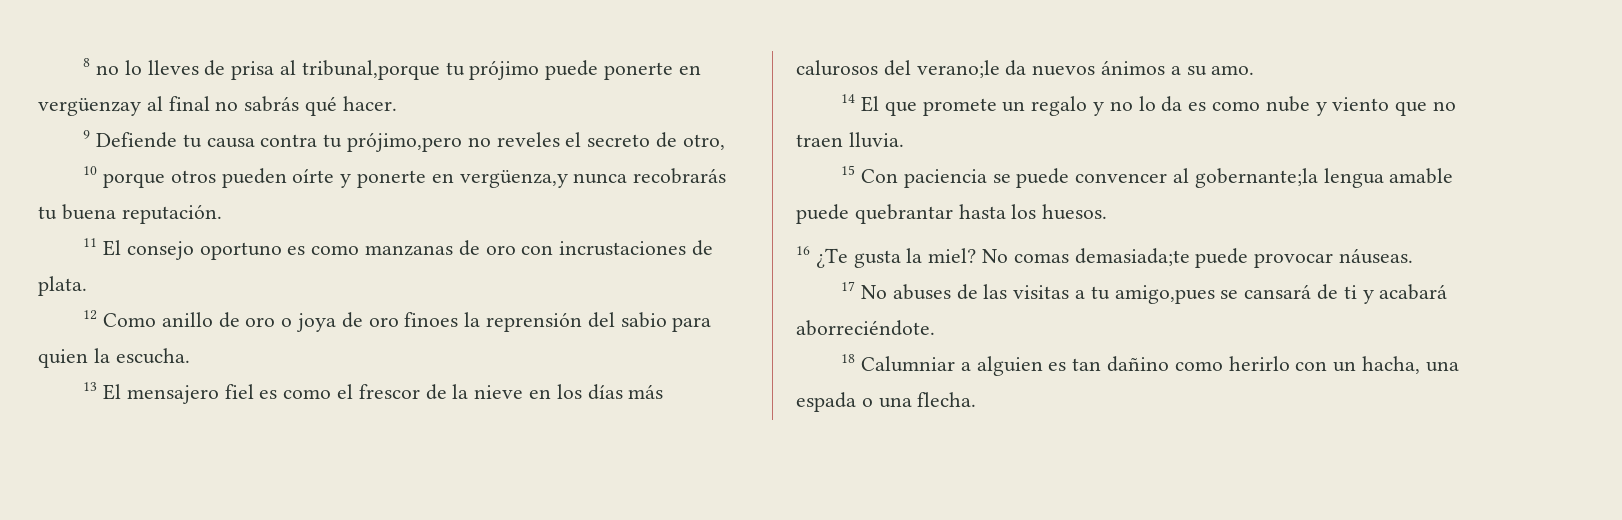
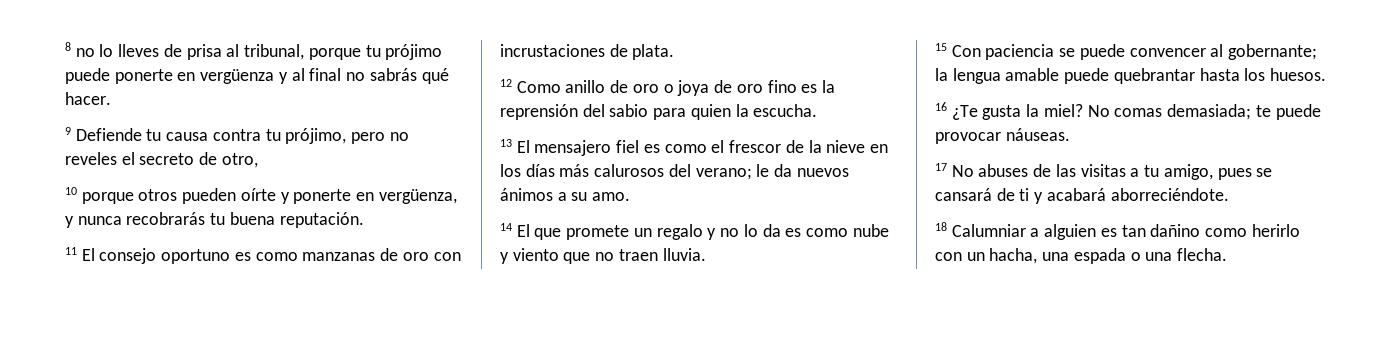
[301,60,440,80] tribunal,porque -> [244,44,361,60] tribunal, porque
[38,97,141,116] vergüenzay -> [200,69,288,84] vergüenza y
[346,132,462,152] prójimo,pero -> [285,128,386,144] prójimo, pero
[459,169,568,188] vergüenza,y -> [378,189,457,204] [65,216,74,228] vergüenza, y
[404,312,459,327] finoes -> [767,80,818,93] fino es
[916,60,1000,78] verano;le -> [695,164,770,180] verano; le
[1194,168,1318,188] gobernante;la -> [1228,44,1318,60] [935,68,948,81] gobernante; la
[1074,248,1190,266] demasiada;te -> [1167,104,1271,120] demasiada; te
[1114,285,1215,304] amigo,pues -> [1163,164,1252,180] amigo, pues

